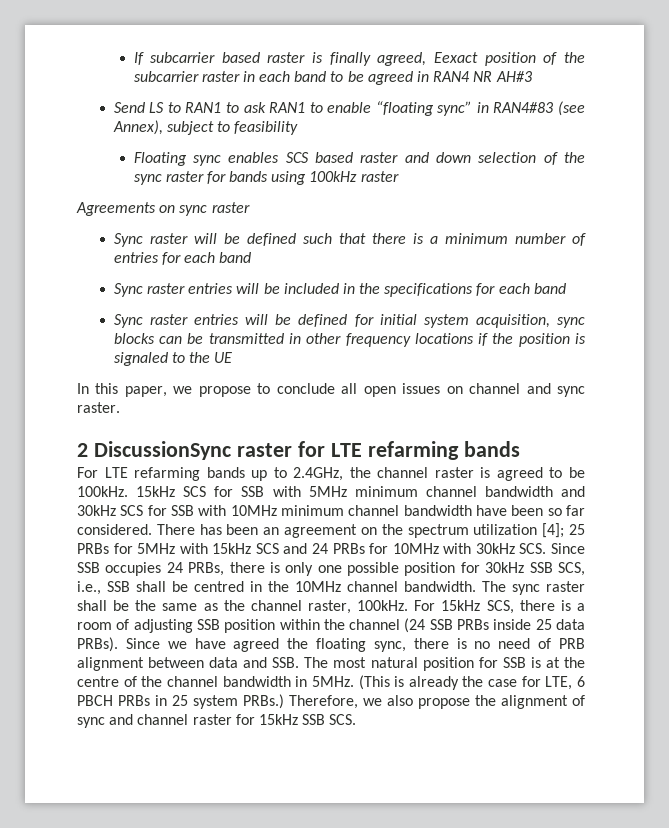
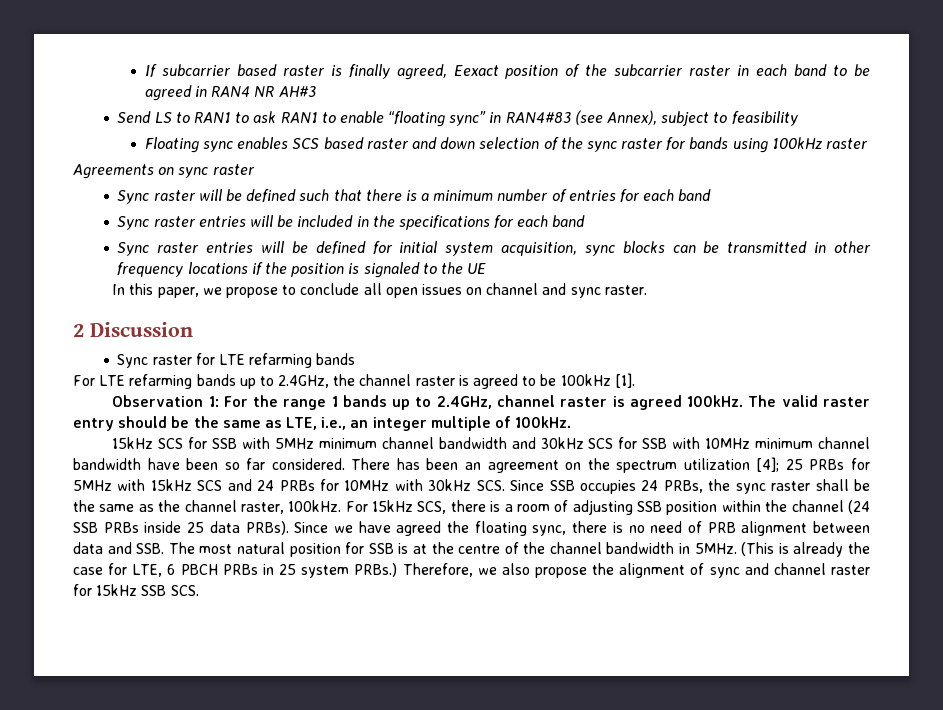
[93,441,231,460] DiscussionSync -> [90,322,193,337] [117,354,149,368] Discussion // Sync
[77,486,128,497] 100kHz. -> [560,373,635,388] [112,395,871,410] [73,416,572,431] 100kHz [1]. // Observation 1: For the range 1 bands up to 2.4GHz, channel raster is agreed 100kHz. The valid raster entry should be the same as LTE, i.e., an integer multiple of 100kHz. //
[229,562,585,576] [77,581,506,595] there is only one possible position for 30kHz SSB SCS, i.e., SSB shall be centred in the 10MHz channel bandwidth. The -> [708,479,731,491] the

